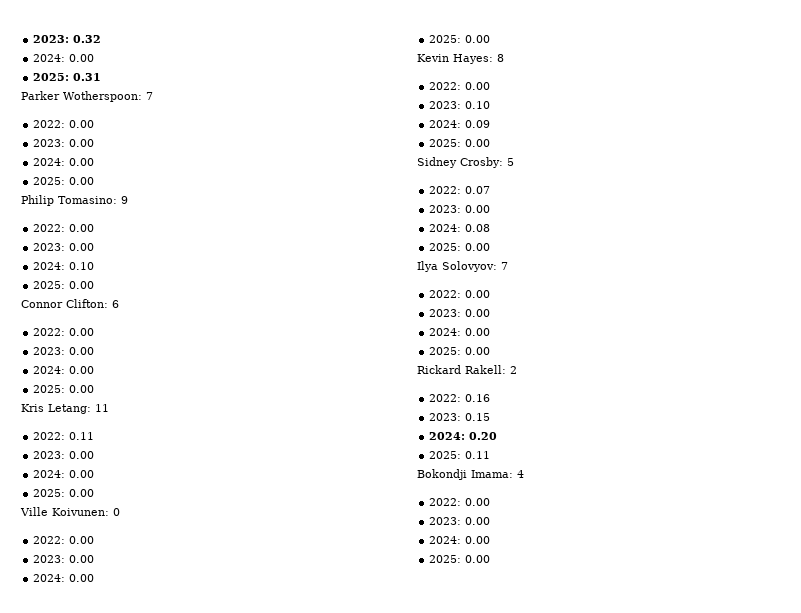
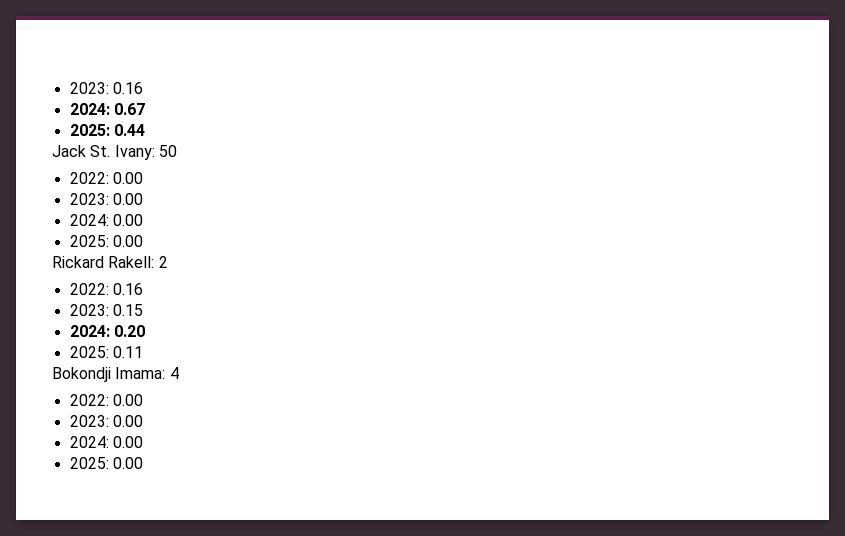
[33,35,102,43] [33,54,95,62] [33,73,102,81] [21,91,153,102] [33,120,95,128] [33,139,95,147] [33,158,95,166] [33,177,95,185] [21,195,128,206] [33,224,95,232] [33,243,95,251] [33,262,95,270] [33,281,95,289] [21,299,119,308] [33,328,95,336] [33,347,95,355] [33,366,95,374] [33,385,95,393] [21,404,109,414] [33,432,95,440] [33,451,95,459] [33,470,95,478] [33,489,95,497] [20,507,120,516] [33,536,95,544] [33,555,95,563] [33,574,95,582] [429,35,491,43] [417,54,504,64] [429,82,491,90] [429,101,491,109] [429,120,491,128] [429,139,491,147] [417,157,514,168] [429,186,491,194] [429,205,491,213] [429,224,491,232] [429,243,491,251] [417,261,508,272] 2023: 0.32 // 2024: 0.00 // 2025: 0.31 // Parker Wotherspoon: 7 // 2022: 0.00 // 2023: 0.00 // 2024: 0.00 // 2025: 0.00 // Philip Tomasino: 9 // 2022: 0.00 // 2023: 0.00 // 2024: 0.10 // 2025: 0.00 // Connor Clifton: 6 // 2022: 0.00 // 2023: 0.00 // 2024: 0.00 // 2025: 0.00 // Kris Letang: 11 // 2022: 0.11 // 2023: 0.00 // 2024: 0.00 // 2025: 0.00 // Ville Koivunen: 0 // 2022: 0.00 // 2023: 0.00 // 2024: 0.00 // 2025: 0.00 // Kevin Hayes: 8 // 2022: 0.00 // 2023: 0.10 // 2024: 0.09 // 2025: 0.00 // Sidney Crosby: 5 // 2022: 0.07 // 2023: 0.00 // 2024: 0.08 // 2025: 0.00 // Ilya Solovyov: 7 -> [69,82,143,94] [69,103,145,115] [69,124,145,136] [52,145,177,160] 2023: 0.16 // 2024: 0.67 // 2025: 0.44 // Jack St. Ivany: 50

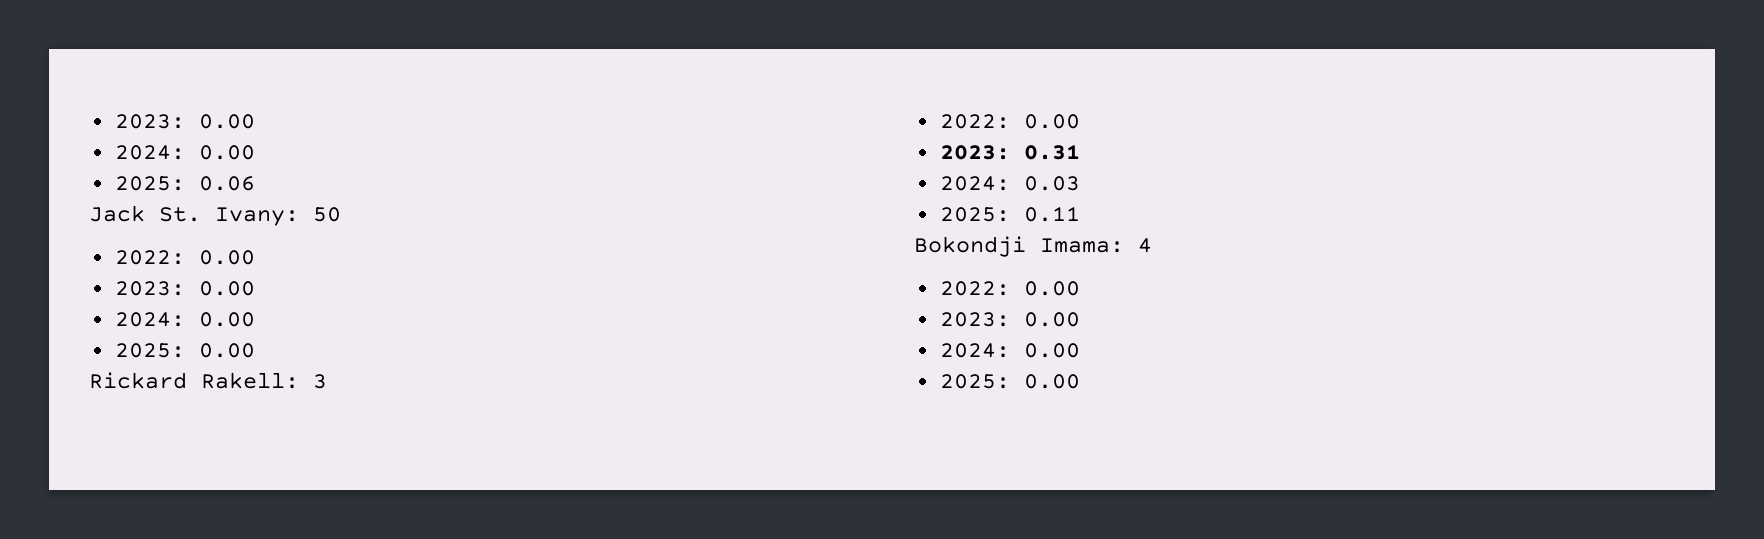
[69,82,143,94] [69,103,145,115] [69,124,145,136] 2023: 0.16 // 2024: 0.67 // 2025: 0.44 -> [114,114,255,129] [114,145,255,160] [114,176,255,191] 2023: 0.00 // 2024: 0.00 // 2025: 0.06
[158,256,168,268] [69,283,143,295] [69,304,143,316] [69,325,145,337] 2 // 2022: 0.16 // 2023: 0.15 // 2024: 0.20 -> [313,374,327,389] [939,114,1080,129] [939,144,1080,160] [939,176,1080,191] 3 // 2022: 0.00 // 2023: 0.31 // 2024: 0.03

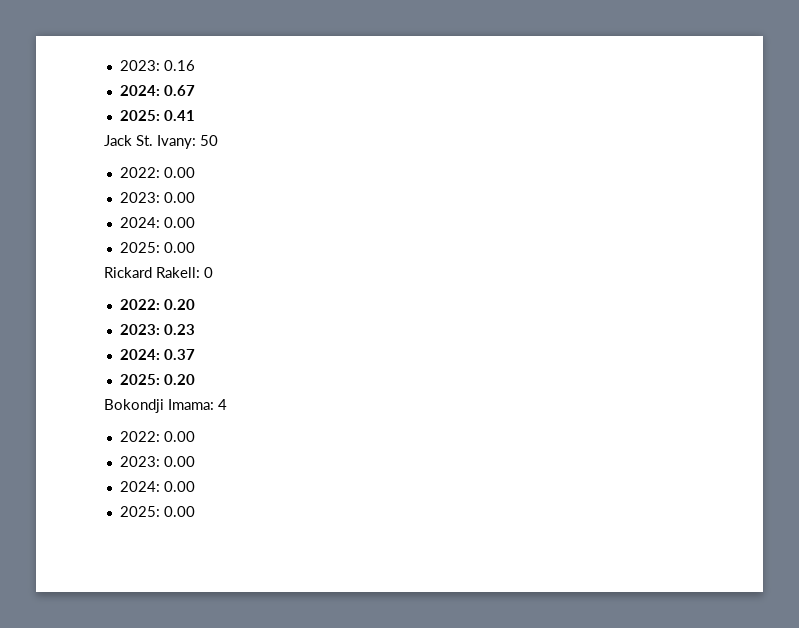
[114,114,255,129] [114,145,255,160] [114,176,255,191] 2023: 0.00 // 2024: 0.00 // 2025: 0.06 -> [119,60,195,71] [119,85,195,96] [119,110,195,121] 2023: 0.16 // 2024: 0.67 // 2025: 0.41
[313,374,327,389] [939,114,1080,129] [939,144,1080,160] [939,176,1080,191] [939,206,1080,222] 3 // 2022: 0.00 // 2023: 0.31 // 2024: 0.03 // 2025: 0.11 -> [204,267,213,278] [119,299,195,310] [119,324,195,335] [119,349,195,360] [119,374,195,385] 0 // 2022: 0.20 // 2023: 0.23 // 2024: 0.37 // 2025: 0.20

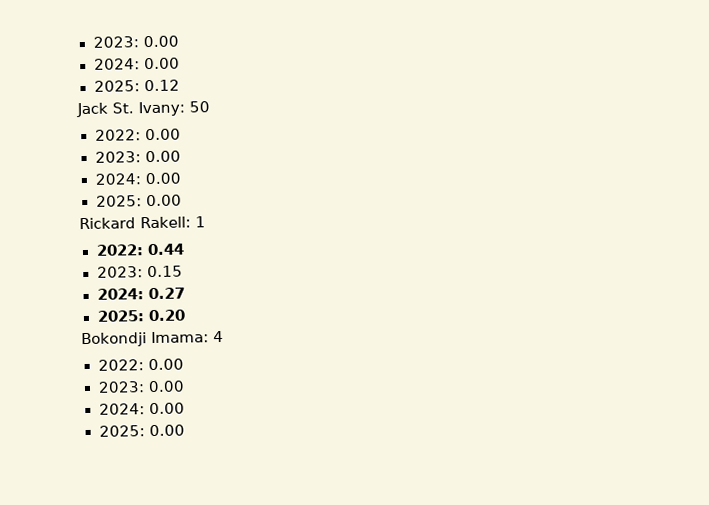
[119,60,195,71] [119,85,195,96] [119,110,195,121] 2023: 0.16 // 2024: 0.67 // 2025: 0.41 -> [92,35,179,48] [93,57,180,70] [93,79,180,92] 2023: 0.00 // 2024: 0.00 // 2025: 0.12
[204,267,213,278] [119,299,195,310] [119,324,195,335] [119,349,195,360] 0 // 2022: 0.20 // 2023: 0.23 // 2024: 0.37 -> [195,216,206,228] [95,243,185,256] [96,265,183,278] [96,287,185,300] 1 // 2022: 0.44 // 2023: 0.15 // 2024: 0.27

